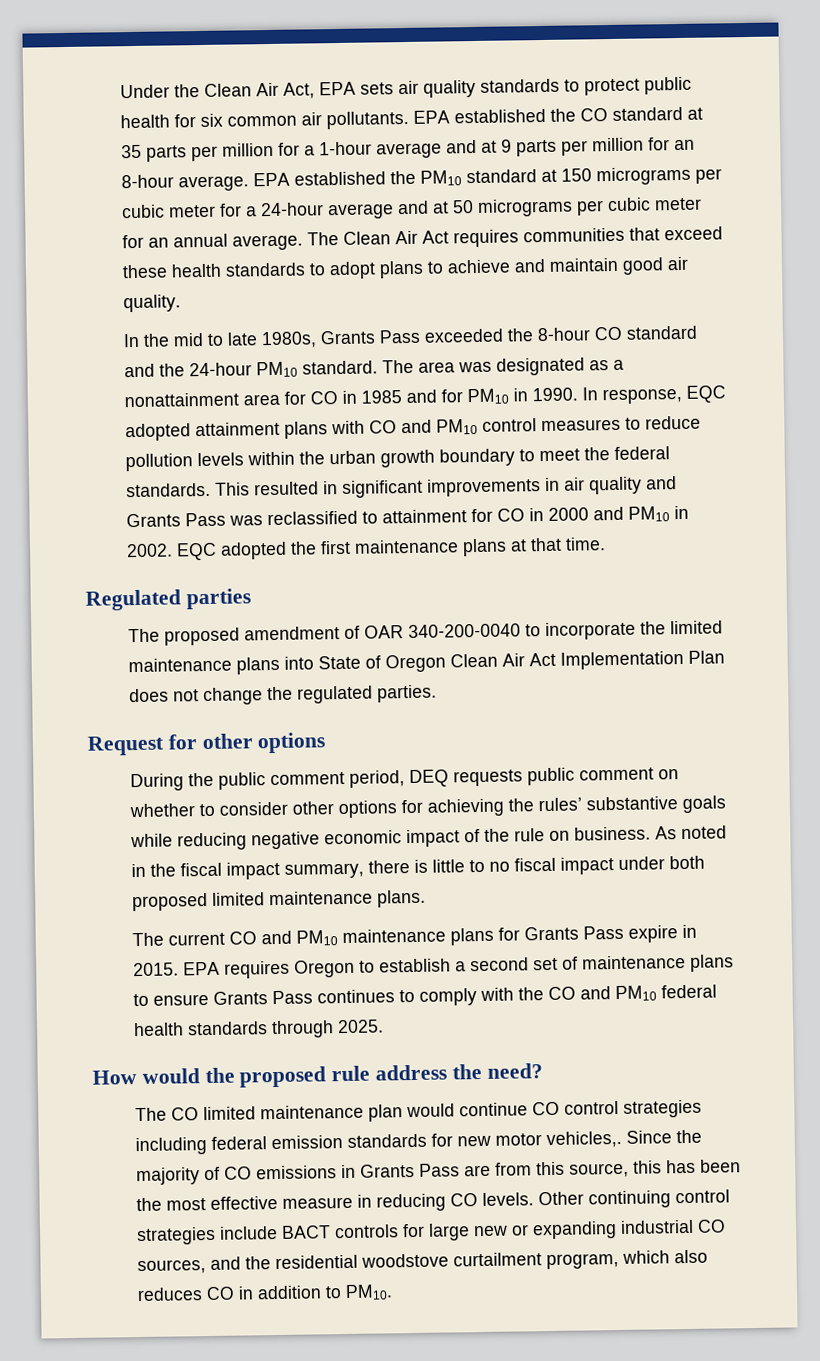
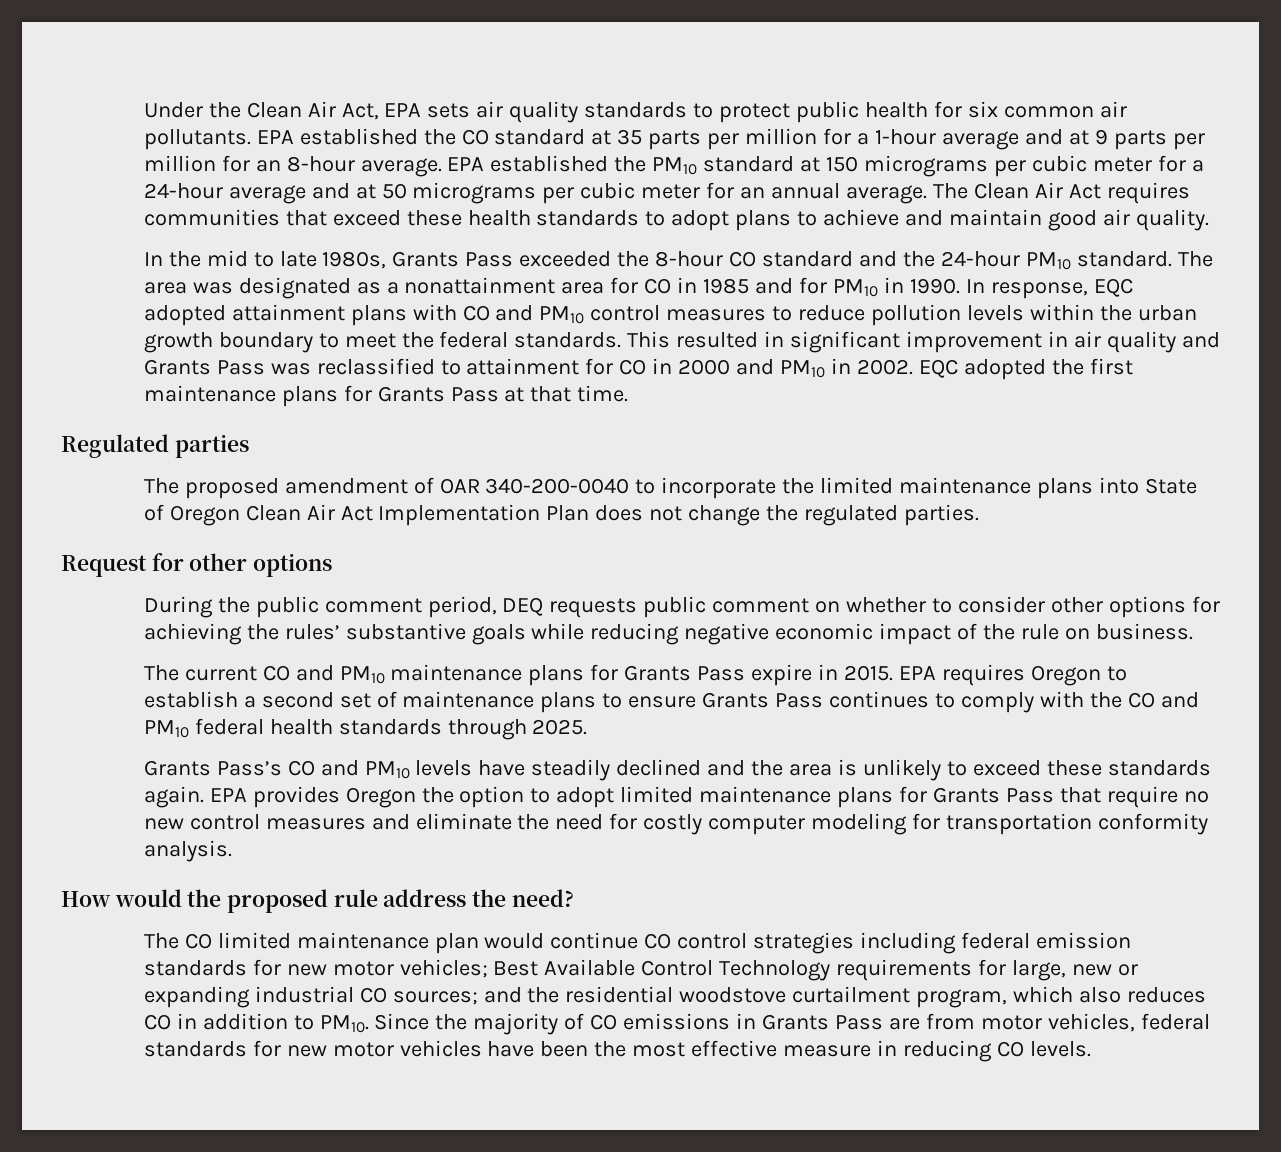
[426,478,541,497] improvements -> [906,331,1043,353] improvement
(507, 547) none -> [343,385,499,402] for Grants Pass
[654,825,727,840] [130,855,705,880] [131,889,426,912] As noted in the fiscal impact summary, there is little to no fiscal impact under both proposed limited maintenance plans. -> (1193, 631) none
(384, 1026) none -> [143,759,1211,781] [143,786,1209,808] [143,813,1209,835] [143,840,232,862] // Grants Pass’s CO and PM10 levels have steadily declined and the area is unlikely to exceed these standards again. EPA provides Oregon the option to adopt limited maintenance plans for Grants Pass that require no new control measures and eliminate the need for costly computer modeling for transportation conformity analysis.
[545,1129,702,1149] [135,1159,741,1186] [135,1189,730,1212] [135,1223,470,1246] vehicles,. Since the majority of CO emissions in Grants Pass are from this source, this has been the most effective measure in reducing CO levels. Other continuing control strategies include BACT controls for large -> [399,959,1067,981] vehicles; Best Available Control Technology requirements for large,
[136,1259,206,1275] sources, -> [392,991,478,1005] sources;
(393, 1292) none -> [374,1013,1210,1035] [143,1040,1091,1062] Since the majority of CO emissions in Grants Pass are from motor vehicles, federal standards for new motor vehicles have been the most effective measure in reducing CO levels.

